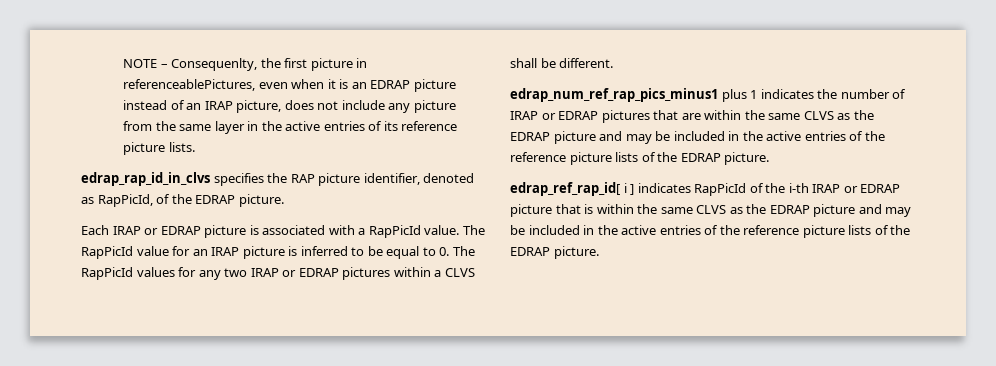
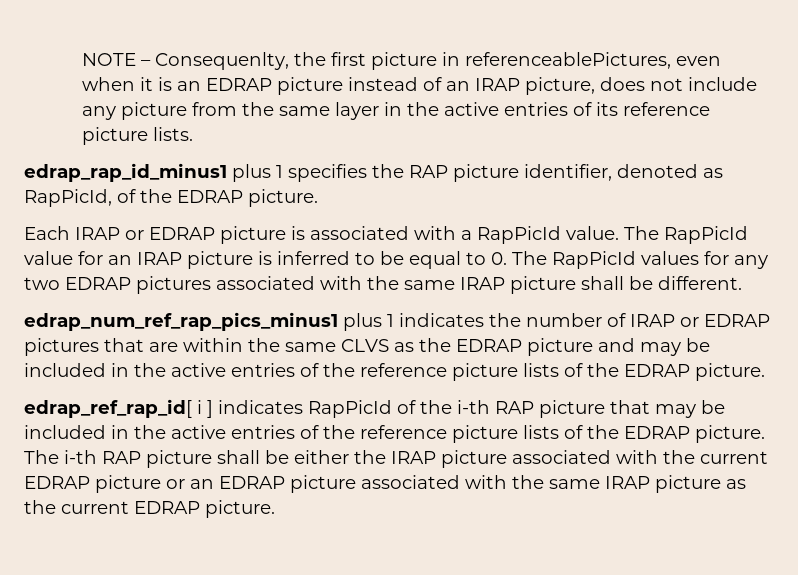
[81,172,210,186] edrap_rap_id_in_clvs -> [24,163,283,182] edrap_rap_id_minus1 plus 1
[250,267,475,280] IRAP or EDRAP pictures within a CLVS -> [65,276,576,294] EDRAP pictures associated with the same IRAP picture
[812,184,901,193] [510,204,882,217] IRAP or EDRAP picture that is within the same CLVS as the EDRAP picture and -> [495,400,650,418] RAP picture that
(599, 252) none -> [24,450,768,468] [24,475,746,493] [24,500,275,518] The i-th RAP picture shall be either the IRAP picture associated with the current EDRAP picture or an EDRAP picture associated with the same IRAP picture as the current EDRAP picture.

